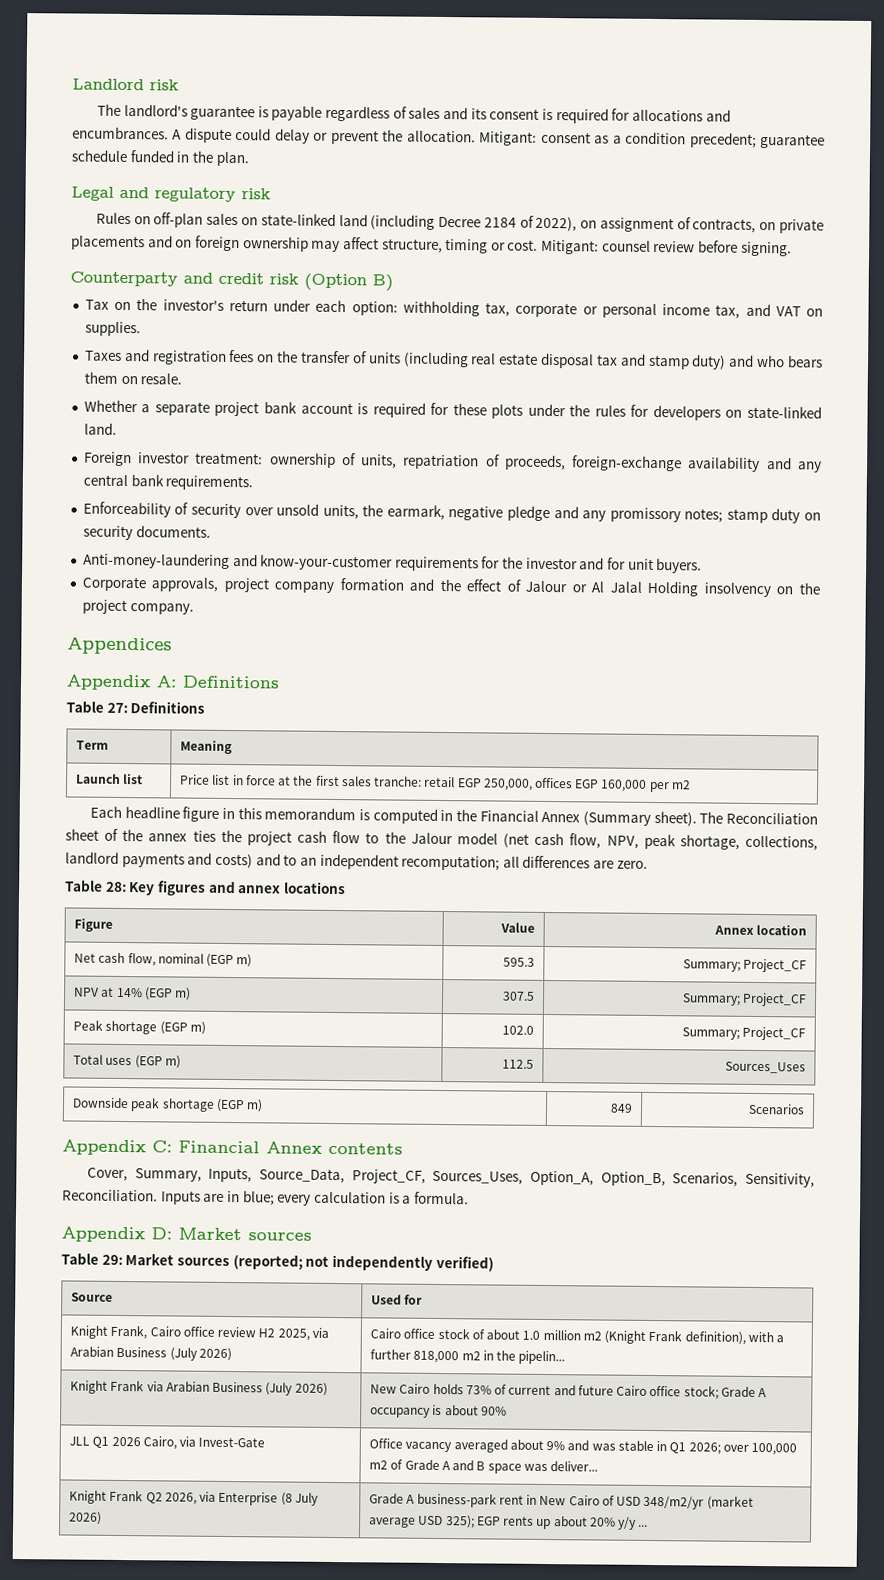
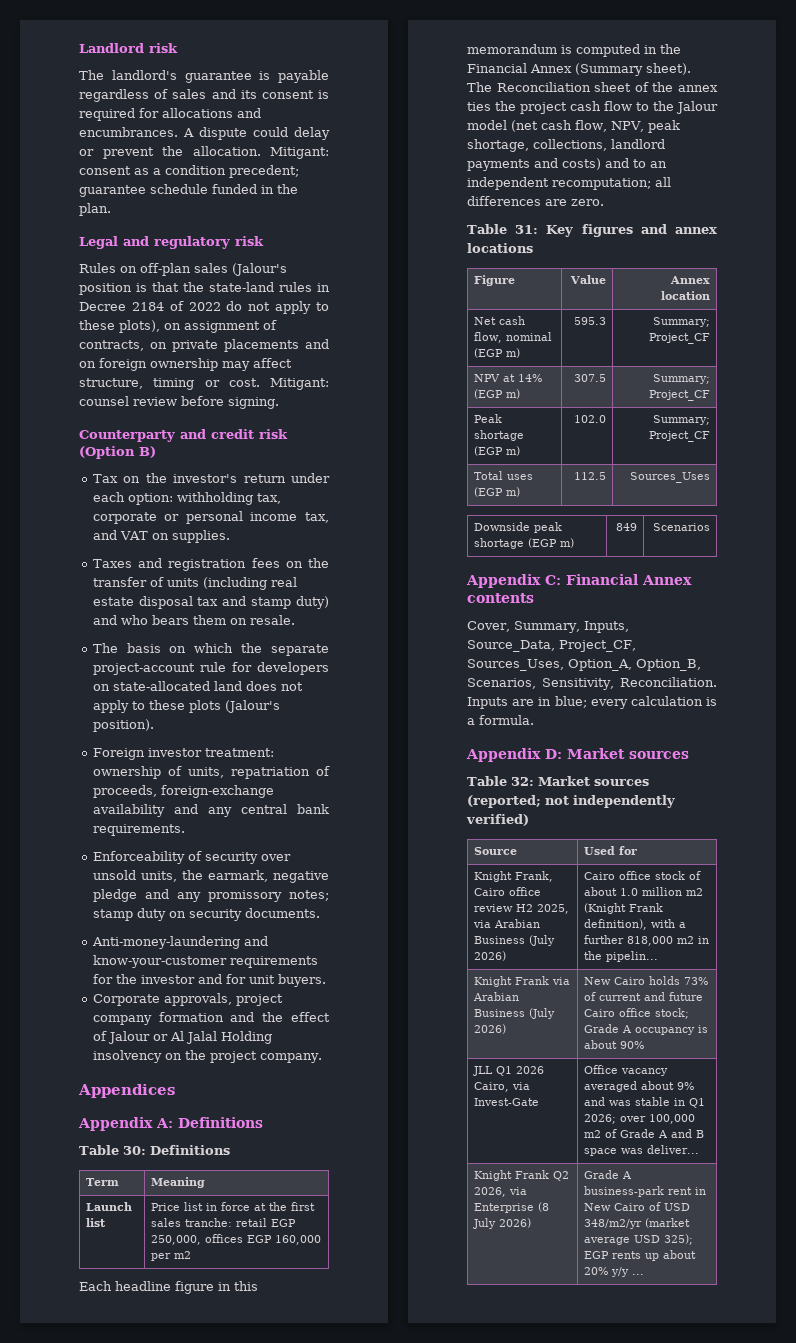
[240,213,578,232] on state-linked land (including Decree 2184 of 2022), -> [232,263,287,276] [79,282,330,295] [79,301,329,314] [79,320,160,333] (Jalour's position is that the state-land rules in Decree 2184 of 2022 do not apply to these plots),
[83,399,822,421] [83,422,117,435] Whether a separate project bank account is required for these plots under the rules for developers on state-linked land. -> [92,643,329,656] [92,662,329,675] [92,681,303,691] [92,700,280,713] [92,719,154,732] The basis on which the separate project-account rule for developers on state-allocated land does not apply to these plots (Jalour's position).
[106,702,128,714] 27: -> [122,1146,146,1155] 30:
[105,881,127,893] 28: -> [515,225,539,234] 31:
[101,1254,123,1266] 29: -> [510,777,534,786] 32:

